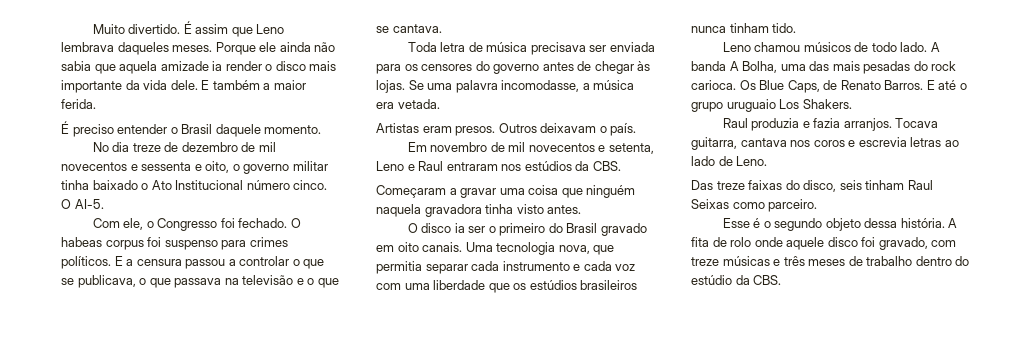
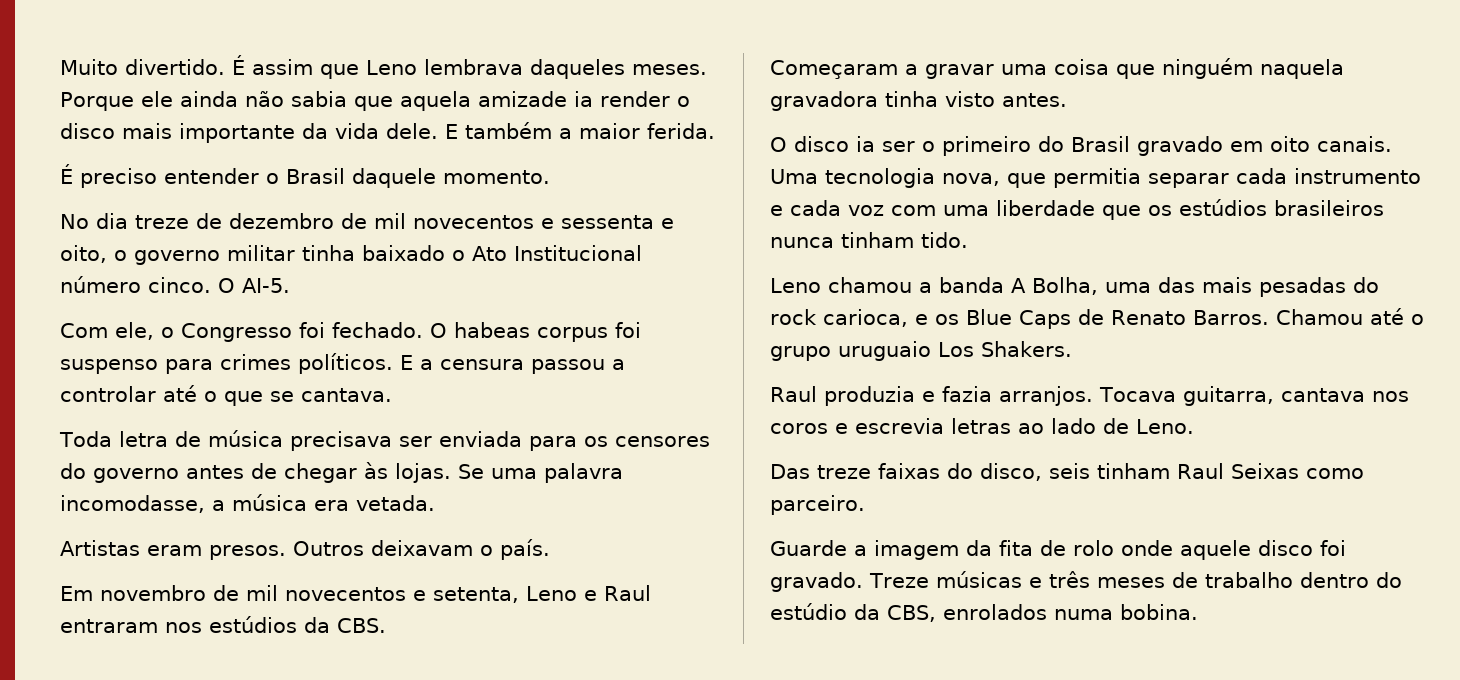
[292,259,325,269] [61,275,304,288] o que se publicava, o que passava na televisão e -> [163,385,197,402] até
[803,42,940,52] músicos de todo lado. A -> [919,282,932,293] a
[691,80,820,93] carioca. Os Blue Caps, -> [823,309,1071,329] carioca, e os Blue Caps
[926,80,935,90] E -> [1275,309,1363,325] Chamou
[722,218,958,231] Esse é o segundo objeto dessa história. A -> [770,540,992,560] Guarde a imagem da
[878,237,957,250] [691,257,719,266] gravado, com treze -> [770,572,929,592] gravado. Treze
[753,275,782,285] CBS. -> [887,604,1198,622] CBS, enrolados numa bobina.

